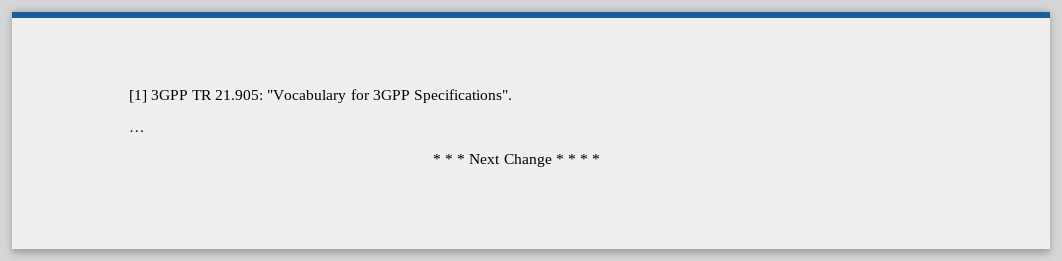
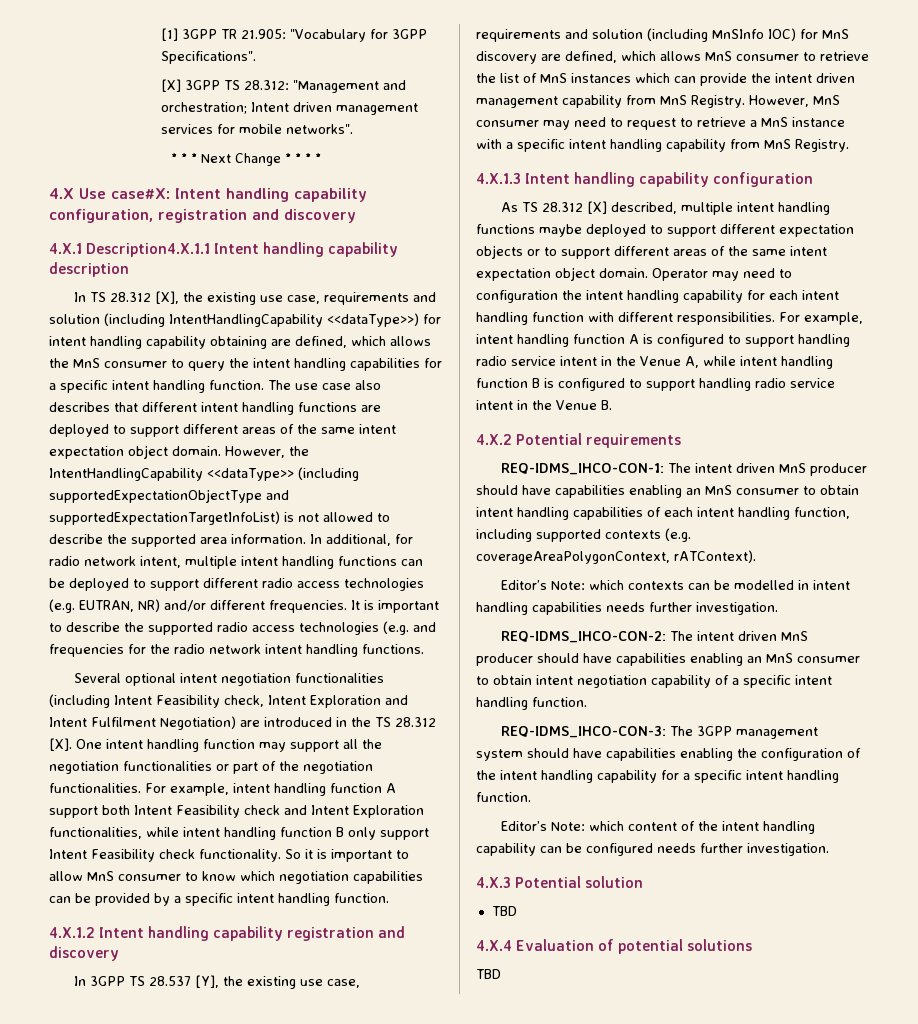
[128,130,145,132] … -> [160,79,406,93] [160,102,418,115] [160,124,353,134] [X] 3GPP TS 28.312: "Management and orchestration; Intent driven management services for mobile networks".
(601, 159) none -> [49,188,367,202] [49,209,356,223] [49,242,399,257] [49,262,129,277] [74,291,437,305] [49,313,441,327] [49,336,431,349] [49,358,442,371] [49,380,381,393] [49,402,381,415] [49,424,396,437] [49,445,309,459] [49,467,359,481] [49,489,289,503] [49,511,390,525] [49,534,413,547] [49,556,423,569] [49,578,424,591] [49,599,439,613] [49,621,436,635] [49,644,424,657] [74,673,385,686] [49,694,408,708] [49,716,436,730] [49,738,382,752] [49,761,373,774] [49,783,396,796] [49,805,424,818] [49,827,429,840] [49,849,409,862] [49,871,423,884] [49,893,389,906] [49,926,406,941] [49,946,119,961] [74,975,361,989] [476,28,849,42] [476,51,869,64] [476,73,855,86] [476,95,840,108] [476,117,845,130] [476,139,849,152] [476,172,814,187] [501,201,831,215] [476,224,854,237] [476,245,827,259] [476,267,792,281] [476,290,839,303] [476,312,863,325] [476,334,850,347] [476,356,833,369] [476,378,835,391] [476,400,612,410] [476,433,682,448] [501,463,868,476] [476,485,859,498] [476,507,850,520] [476,528,691,542] [476,550,756,564] [501,580,851,590] [476,602,778,615] [501,631,809,643] [476,653,860,666] [476,675,832,688] [476,697,587,710] [501,726,819,739] [476,748,861,761] [476,770,839,783] [476,792,531,802] [501,821,816,834] [476,843,829,856] [476,876,644,888] [491,906,517,916] [476,939,753,954] [476,969,501,979] // 4.X Use case#X: Intent handling capability configuration, registration and discovery // 4.X.1 Description4.X.1.1 Intent handling capability description // In TS 28.312 [X], the existing use case, requirements and solution (including IntentHandlingCapability <<dataType>>) for intent handling capability obtaining are defined, which allows the MnS consumer to query the intent handling capabilities for a specific intent handling function. The use case also describes that different intent handling functions are deployed to support different areas of the same intent expectation object domain. However, the IntentHandlingCapability <<dataType>> (including supportedExpectationObjectType and supportedExpectationTargetInfoList) is not allowed to describe the supported area information. In additional, for radio network intent, multiple intent handling functions can be deployed to support different radio access technologies (e.g. EUTRAN, NR) and/or different frequencies. It is important to describe the supported radio access technologies (e.g. and frequencies for the radio network intent handling functions. // Several optional intent negotiation functionalities (including Intent Feasibility check, Intent Exploration and Intent Fulfilment Negotiation) are introduced in the TS 28.312 [X]. One intent handling function may support all the negotiation functionalities or part of the negotiation functionalities. For example, intent handling function A support both Intent Feasibility check and Intent Exploration functionalities, while intent handling function B only support Intent Feasibility check functionality. So it is important to allow MnS consumer to know which negotiation capabilities can be provided by a specific intent handling function. // 4.X.1.2 Intent handling capability registration and discovery // In 3GPP TS 28.537 [Y], the existing use case, requirements and solution (including MnSInfo IOC) for MnS discovery are defined, which allows MnS consumer to retrieve the list of MnS instances which can provide the intent driven management capability from MnS Registry. However, MnS consumer may need to request to retrieve a MnS instance with a specific intent handling capability from MnS Registry. // 4.X.1.3 Intent handling capability configuration // As TS 28.312 [X] described, multiple intent handling functions maybe deployed to support different expectation objects or to support different areas of the same intent expectation object domain. Operator may need to configuration the intent handling capability for each intent handling function with different responsibilities. For example, intent handling function A is configured to support handling radio service intent in the Venue A, while intent handling function B is configured to support handling radio service intent in the Venue B. // 4.X.2 Potential requirements // REQ-IDMS_IHCO-CON-1: The intent driven MnS producer should have capabilities enabling an MnS consumer to obtain intent handling capabilities of each intent handling function, including supported contexts (e.g. coverageAreaPolygonContext, rATContext). // Editor’s Note: which contexts can be modelled in intent handling capabilities needs further investigation. // REQ-IDMS_IHCO-CON-2: The intent driven MnS producer should have capabilities enabling an MnS consumer to obtain intent negotiation capability of a specific intent handling function. // REQ-IDMS_IHCO-CON-3: The 3GPP management system should have capabilities enabling the configuration of the intent handling capability for a specific intent handling function. // Editor’s Note: which content of the intent handling capability can be configured needs further investigation. // 4.X.3 Potential solution // TBD // 4.X.4 Evaluation of potential solutions // TBD

